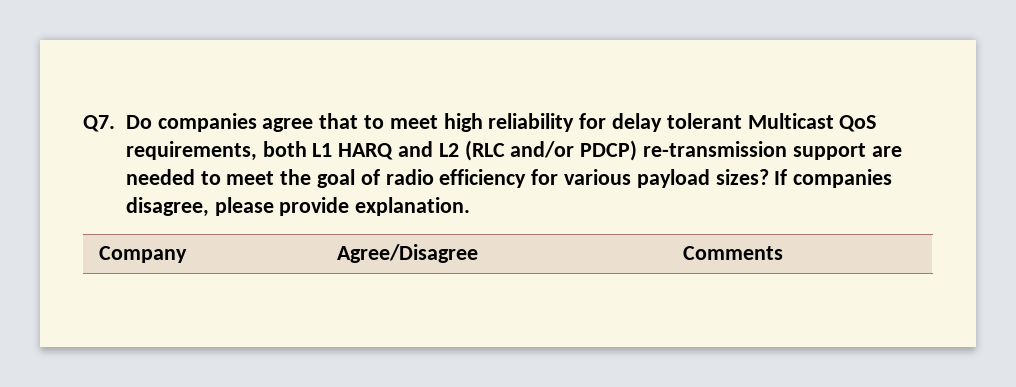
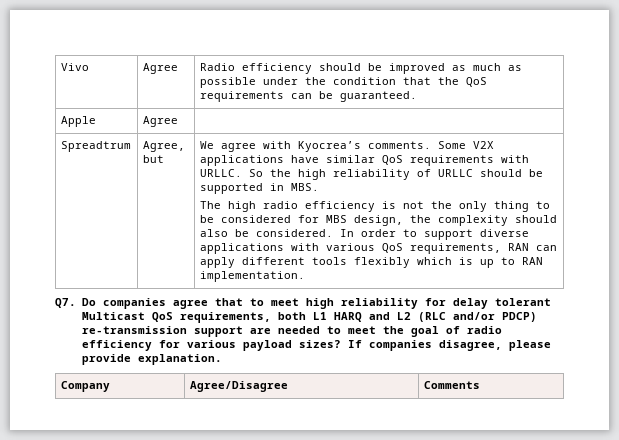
(83, 123) none -> [60,63,89,71] [142,63,178,74] [199,63,522,74] [199,77,487,88] [199,91,417,102] [60,116,96,127] [142,116,178,127] [60,141,131,152] [142,141,185,152] [142,155,164,163] [199,141,494,152] [199,155,529,166] [199,169,543,180] [199,183,319,194] [199,201,550,212] [199,215,557,226] [199,229,529,240] [199,243,557,254] [199,257,543,268] [199,271,305,282] Vivo | Agree | Radio efficiency should be improved as much as possible under the condition that the QoS requirements can be guaranteed. // Apple | Agree | // Spreadtrum | Agree, but | We agree with Kyocrea’s comments. Some V2X applications have similar QoS requirements with URLLC. So the high reliability of URLLC should be supported in MBS. // The high radio efficiency is not the only thing to be considered for MBS design, the complexity should also be considered. In order to support diverse applications with various QoS requirements, RAN can apply different tools flexibly which is up to RAN implementation. //

